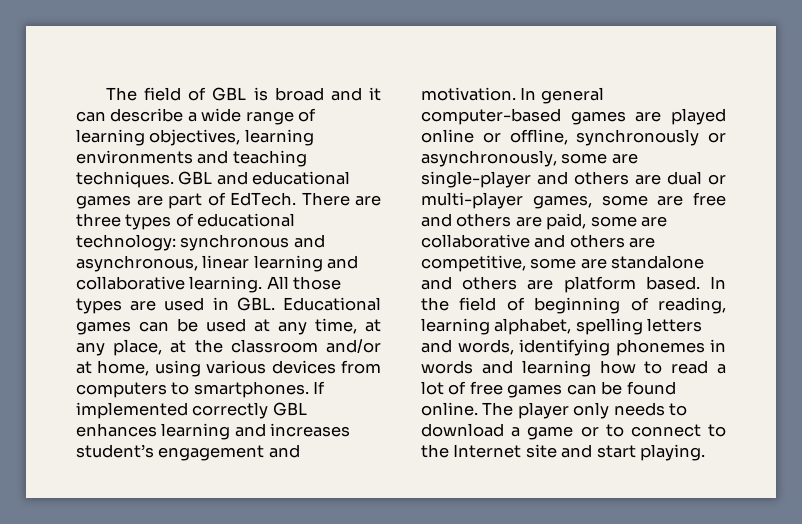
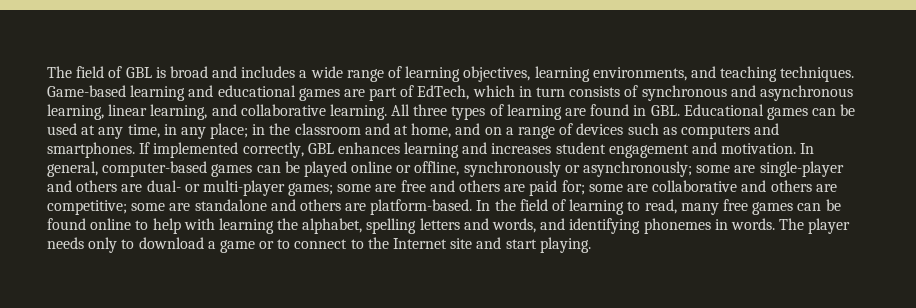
[368,87,381,101] [76,108,184,122] it can describe -> [241,66,296,78] includes
[76,150,193,164] environments -> [592,67,687,81] environments,
[178,171,213,185] GBL -> [47,85,186,101] Game-based learning
[230,192,381,206] [76,213,296,230] [76,234,325,251] [76,255,359,272] [76,276,342,293] [76,297,205,314] EdTech. There are three types of educational technology: synchronous and asynchronous, linear learning and collaborative learning. All those types are used -> [417,85,853,101] [47,104,630,120] EdTech, which in turn consists of synchronous and asynchronous learning, linear learning, and collaborative learning. All three types of learning are found
[365,319,381,332] [76,339,187,356] at any place, at -> [163,123,266,139] in any place; in
[326,339,382,353] and/or -> [364,123,390,135] and
[154,360,381,377] [76,382,190,398] using various devices from computers to -> [455,123,780,139] and on a range of devices such as computers and
[192,402,269,419] correctly -> [242,142,304,158] correctly,
[76,444,154,458] student’s -> [555,142,606,154] student
[540,87,604,104] general -> [47,161,98,177] general,
[635,111,662,122] are -> [256,161,300,173] can be
[421,150,557,167] asynchronously, -> [583,161,693,177] asynchronously;
[667,171,702,185] dual -> [146,180,181,192] dual-
[532,195,592,209] games, -> [288,183,334,196] games;
[546,213,587,230] paid, -> [529,180,585,196] paid for;
[421,255,526,272] competitive, -> [47,200,127,215] competitive;
[563,276,700,293] platform based. -> [370,199,473,215] platform-based.
[534,297,726,314] [421,318,490,335] beginning of reading, learning -> [569,199,841,215] [47,218,299,234] learning to read, many free games can be found online to help with learning the
(514, 347) none -> [540,218,566,230] and
[421,360,726,377] [421,381,676,398] [421,402,665,419] words and learning how to read a lot of free games can be found online. The player only needs -> [730,218,851,234] [47,237,118,253] words. The player needs only

